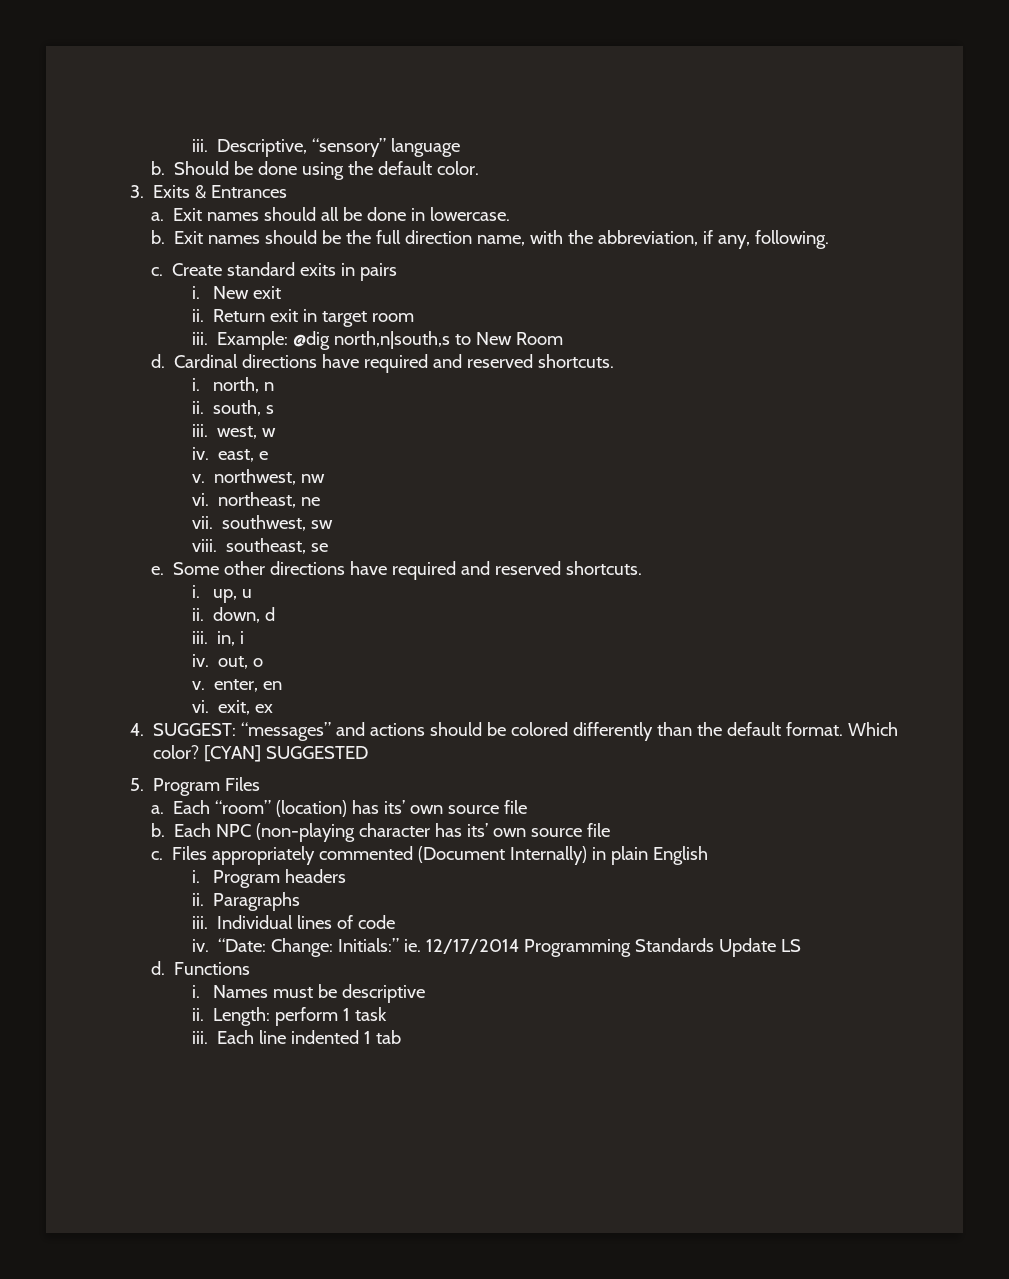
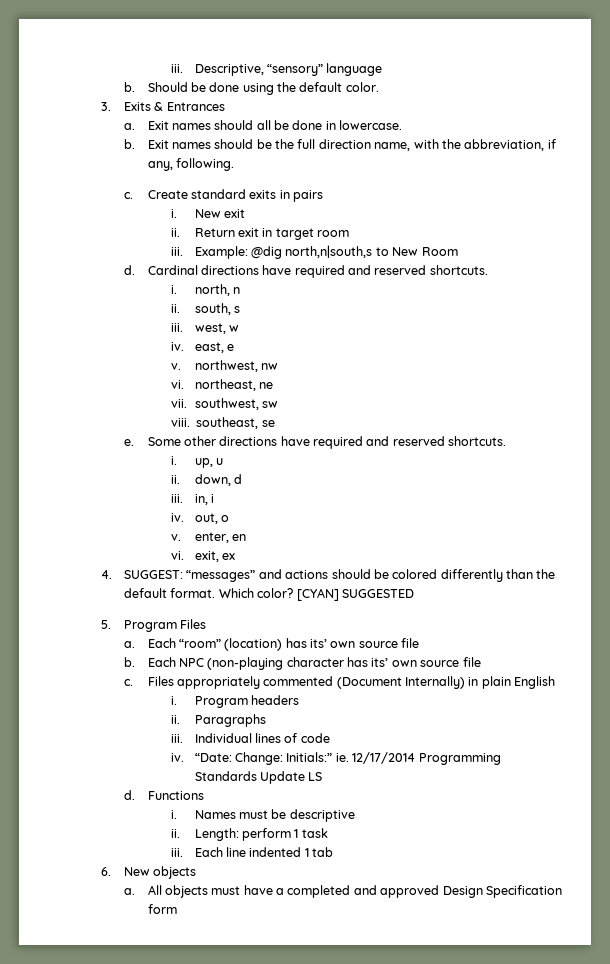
(402, 1037) none -> [100,866,197,879] [124,885,562,898] [147,904,177,914] // 6. New objects // a. All objects must have a completed and approved Design Specification form

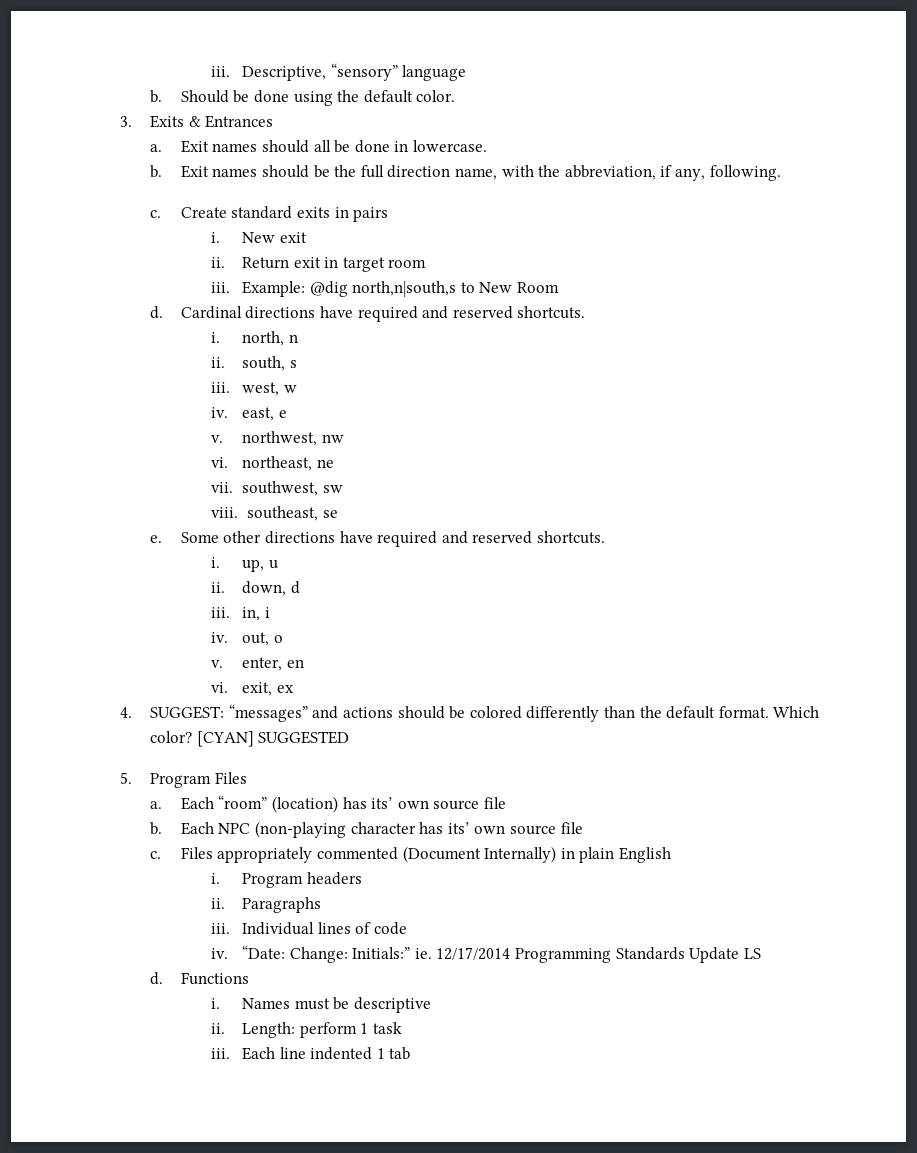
[100,866,197,879] [124,885,562,898] [147,904,177,914] // 6. New objects // a. All objects must have a completed and approved Design Specification form -> (411, 1053) none

